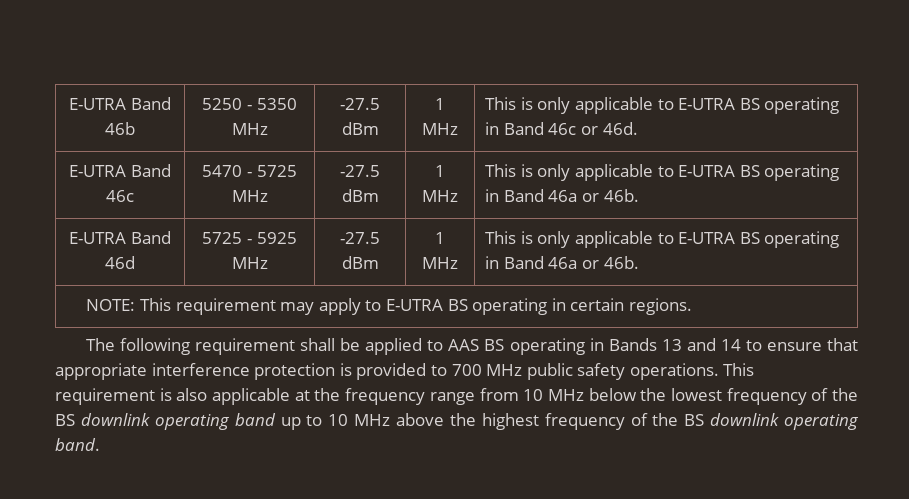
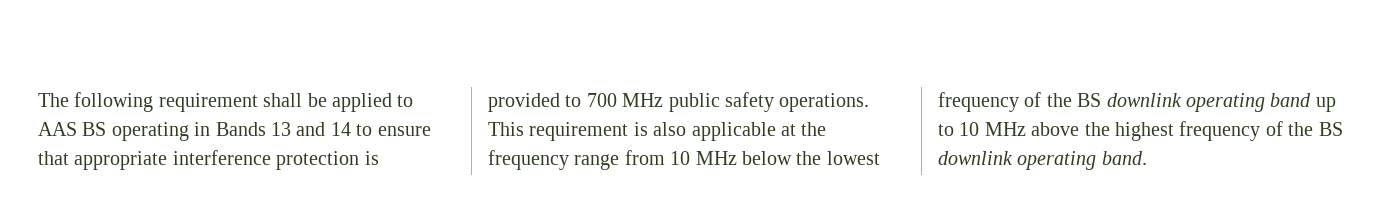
[69,97,171,110] [105,122,135,135] [202,98,297,110] [231,123,268,135] [340,98,380,110] [341,122,379,135] [435,98,445,110] [422,123,458,135] [485,97,840,114] [485,122,638,135] [69,164,171,177] [106,190,134,202] [202,165,297,177] [231,190,268,202] [340,165,380,177] [341,189,379,202] [435,165,445,177] [422,190,458,202] [485,164,840,181] [485,189,639,202] [69,231,171,244] [105,256,135,269] [202,232,297,244] [231,257,268,269] [340,232,380,244] [341,256,379,269] [435,232,445,244] [422,257,458,269] [485,231,840,248] [485,256,639,269] [86,298,692,315] E-UTRA Band 46b | 5250 - 5350 MHz | -27.5 dBm | 1 MHz | This is only applicable to E-UTRA BS operating in Band 46c or 46d. // E-UTRA Band 46c | 5470 - 5725 MHz | -27.5 dBm | 1 MHz | This is only applicable to E-UTRA BS operating in Band 46a or 46b. // E-UTRA Band 46d | 5725 - 5925 MHz | -27.5 dBm | 1 MHz | This is only applicable to E-UTRA BS operating in Band 46a or 46b. // NOTE: This requirement may apply to E-UTRA BS operating in certain regions. // -> (38, 100) none

